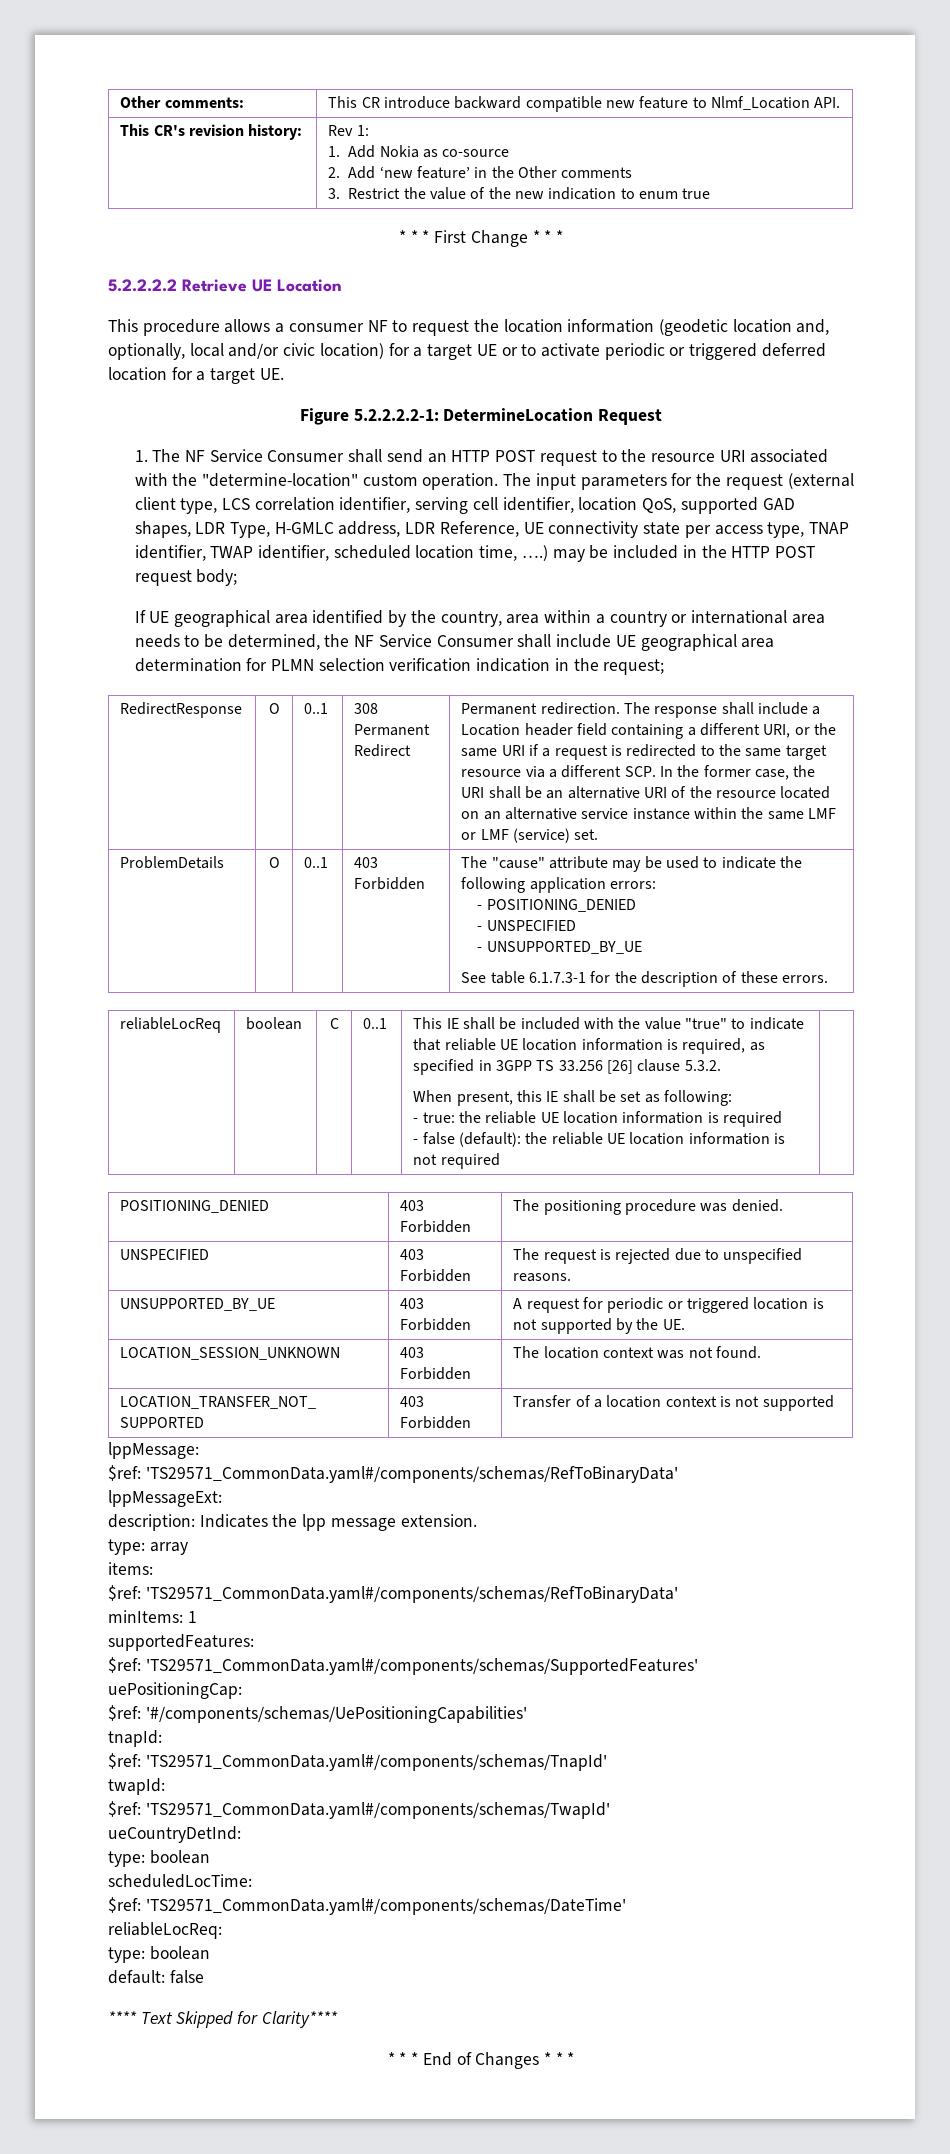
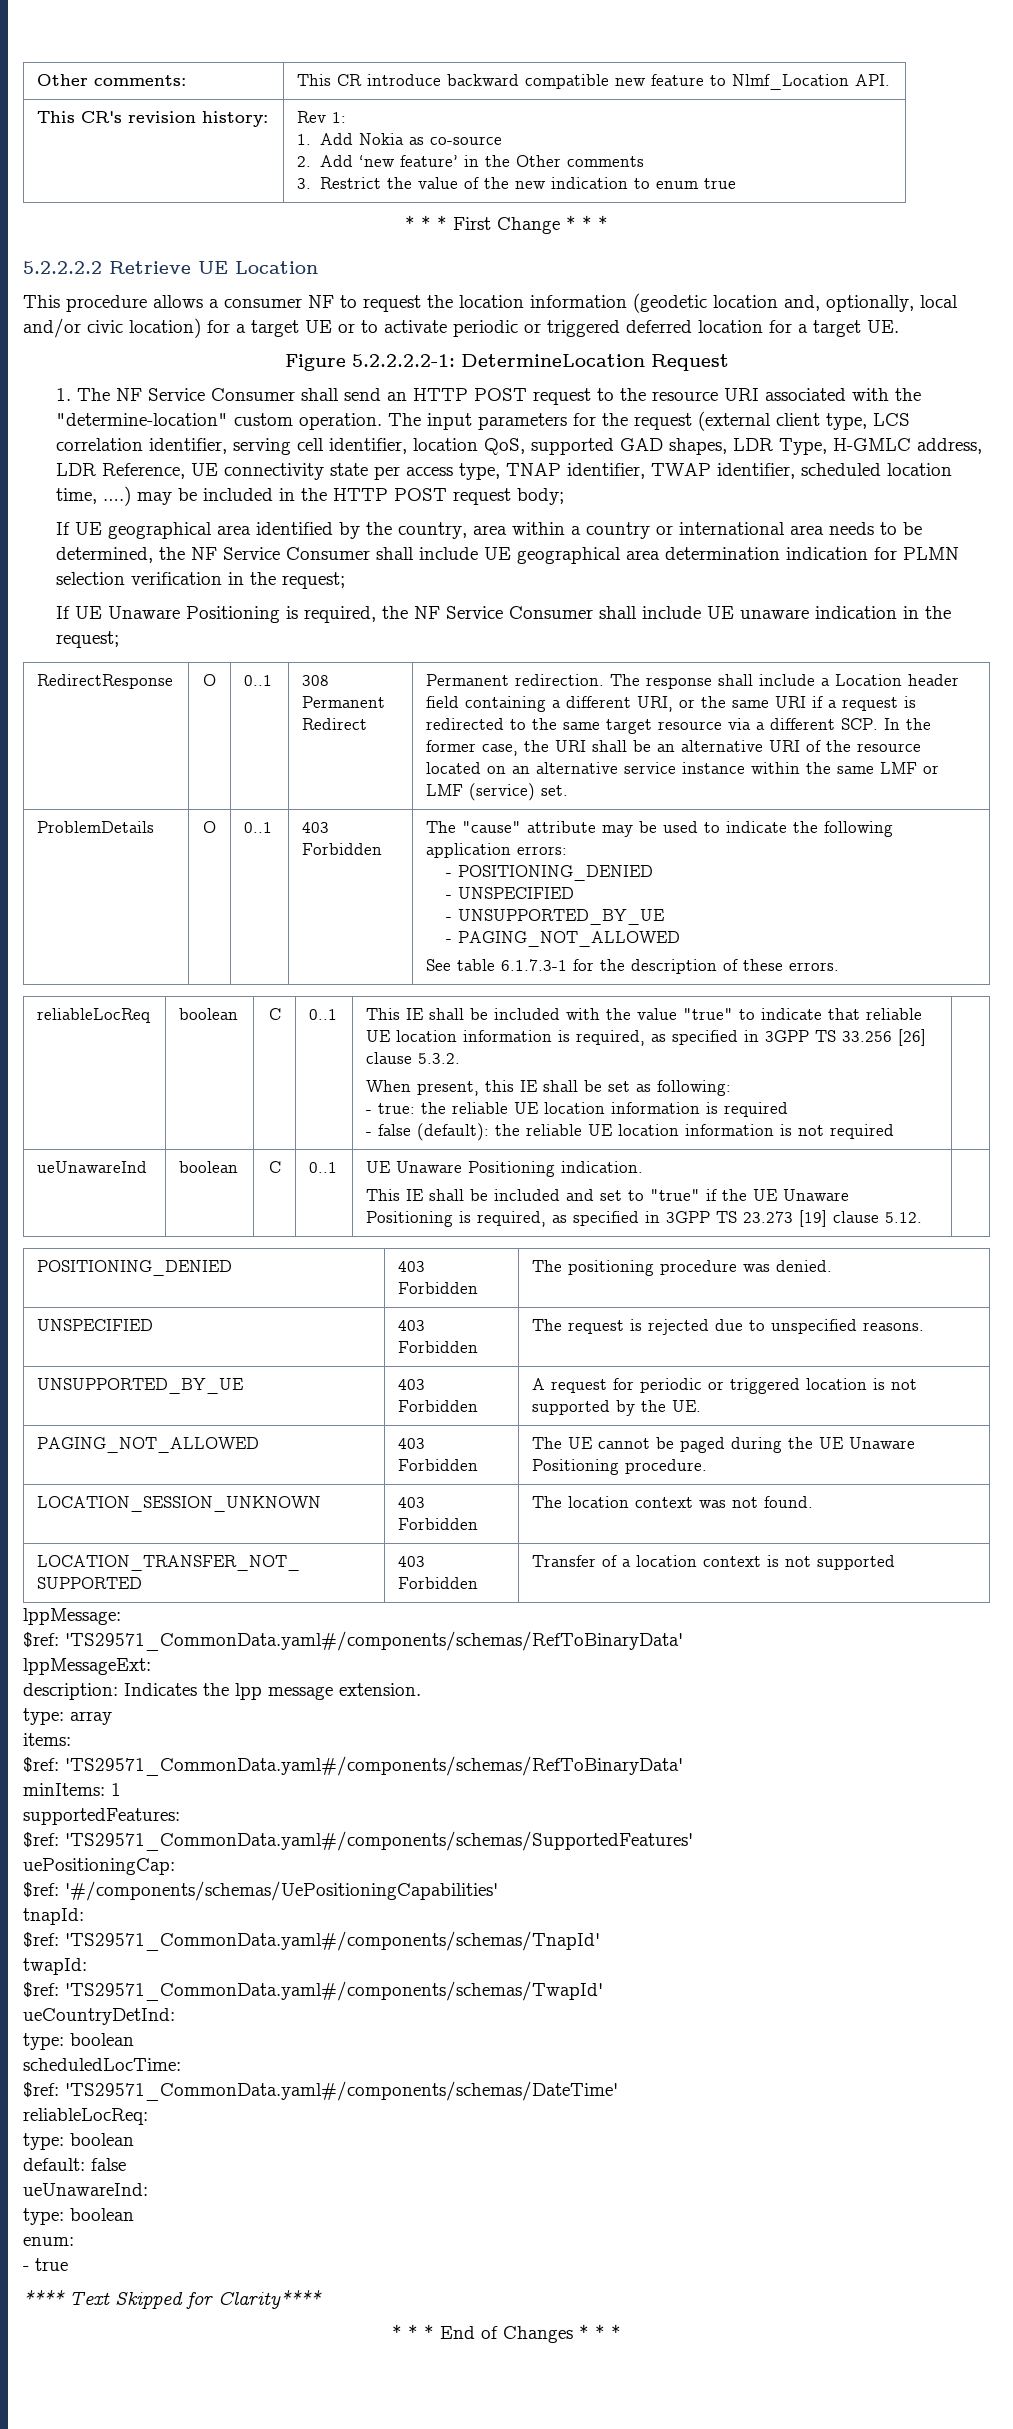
(242, 665) none -> [786,547,869,560] indication
(472, 665) none -> [228,572,346,589] [56,606,810,623] in the request; // If UE Unaware Positioning is required, the NF Service Consumer shall include UE unaware
(642, 947) none -> [446,931,681,947] // - PAGING_NOT_ALLOWED
(500, 1161) none -> [37,1161,148,1173] [179,1161,239,1173] [268,1161,281,1173] [309,1162,338,1173] [366,1161,644,1177] [366,1189,850,1201] [366,1210,923,1227] // ueUnawareInd | boolean | C | 0..1 | UE Unaware Positioning indication. // This IE shall be included and set to "true" if the UE Unaware Positioning is required, as specified in 3GPP TS 23.273 [19] clause 5.12. |
(685, 1324) none -> [37,1437,260,1453] [398,1438,426,1449] [398,1459,479,1471] [532,1437,916,1453] [532,1459,708,1475] // PAGING_NOT_ALLOWED | 403 Forbidden | The UE cannot be paged during the UE Unaware Positioning procedure.
(204, 1977) none -> [23,2183,148,2196] [23,2208,134,2225] [23,2237,74,2246] [23,2258,68,2271] // ueUnawareInd: // type: boolean // enum: // - true

